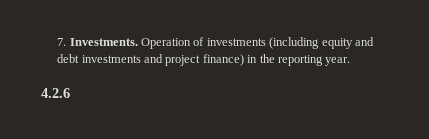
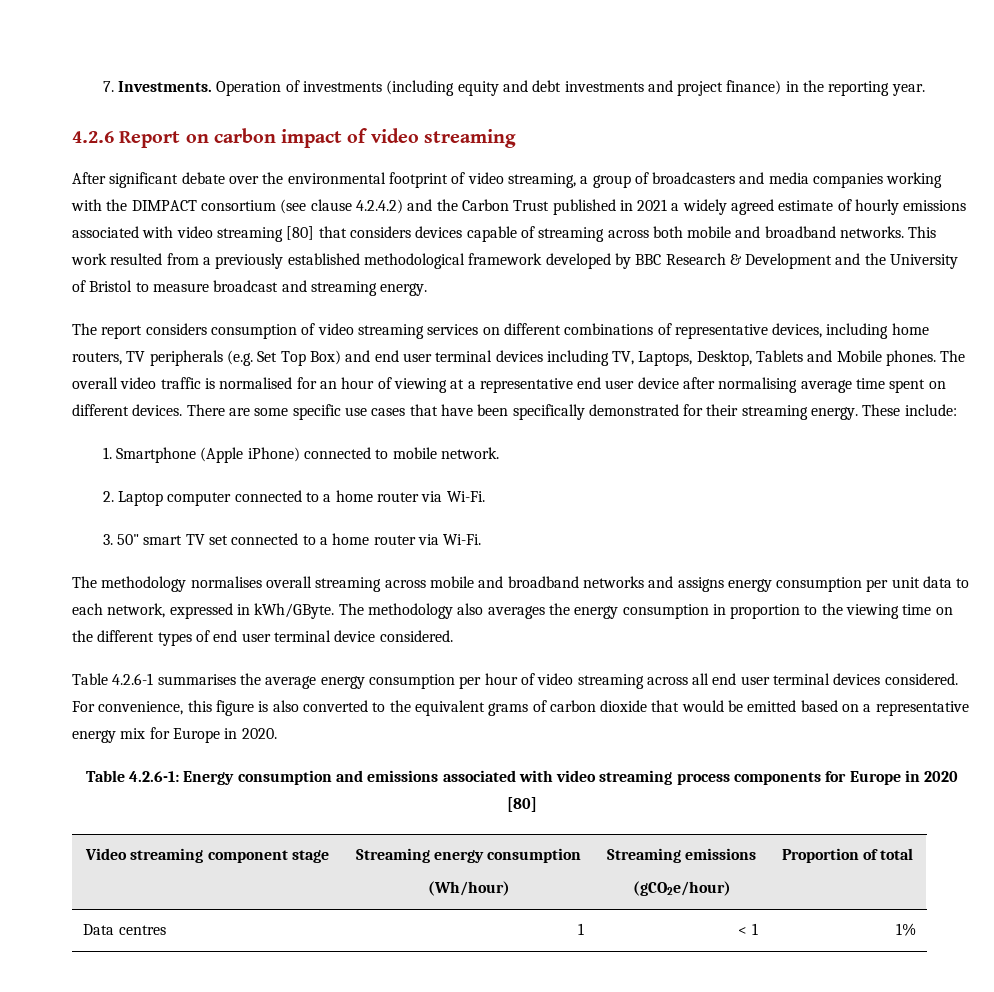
(70, 93) none -> [119,128,516,148] [72,172,943,188] [71,199,967,215] [72,226,937,242] [71,253,959,269] [72,280,428,296] [72,323,929,339] [72,350,966,366] [72,377,946,393] [72,404,957,420] [102,447,499,463] [102,490,485,506] [102,533,482,545] [72,576,970,592] [72,603,953,619] [72,630,453,646] [72,673,958,689] [72,700,969,716] [72,727,277,743] [85,770,959,785] [507,797,537,812] [85,848,329,863] [355,848,582,863] [427,881,510,896] [606,848,757,863] [632,881,731,896] [781,848,914,863] [83,924,166,935] [577,923,584,935] [738,923,758,935] [895,923,916,936] Report on carbon impact of video streaming // After significant debate over the environmental footprint of video streaming, a group of broadcasters and media companies working with the DIMPACT consortium (see clause 4.2.4.2) and the Carbon Trust published in 2021 a widely agreed estimate of hourly emissions associated with video streaming [80] that considers devices capable of streaming across both mobile and broadband networks. This work resulted from a previously established methodological framework developed by BBC Research & Development and the University of Bristol to measure broadcast and streaming energy. // The report considers consumption of video streaming services on different combinations of representative devices, including home routers, TV peripherals (e.g. Set Top Box) and end user terminal devices including TV, Laptops, Desktop, Tablets and Mobile phones. The overall video traffic is normalised for an hour of viewing at a representative end user device after normalising average time spent on different devices. There are some specific use cases that have been specifically demonstrated for their streaming energy. These include: // 1. Smartphone (Apple iPhone) connected to mobile network. // 2. Laptop computer connected to a home router via Wi-Fi. // 3. 50" smart TV set connected to a home router via Wi-Fi. // The methodology normalises overall streaming across mobile and broadband networks and assigns energy consumption per unit data to each network, expressed in kWh/GByte. The methodology also averages the energy consumption in proportion to the viewing time on the different types of end user terminal device considered. // Table 4.2.6-1 summarises the average energy consumption per hour of video streaming across all end user terminal devices considered. For convenience, this figure is also converted to the equivalent grams of carbon dioxide that would be emitted based on a representative energy mix for Europe in 2020. // Table 4.2.6-1: Energy consumption and emissions associated with video streaming process components for Europe in 2020 [80] // Video streaming component stage | Streaming energy consumption // (Wh/hour) | Streaming emissions // (gCO2e/hour) | Proportion of total // Data centres | 1 | < 1 | 1%

